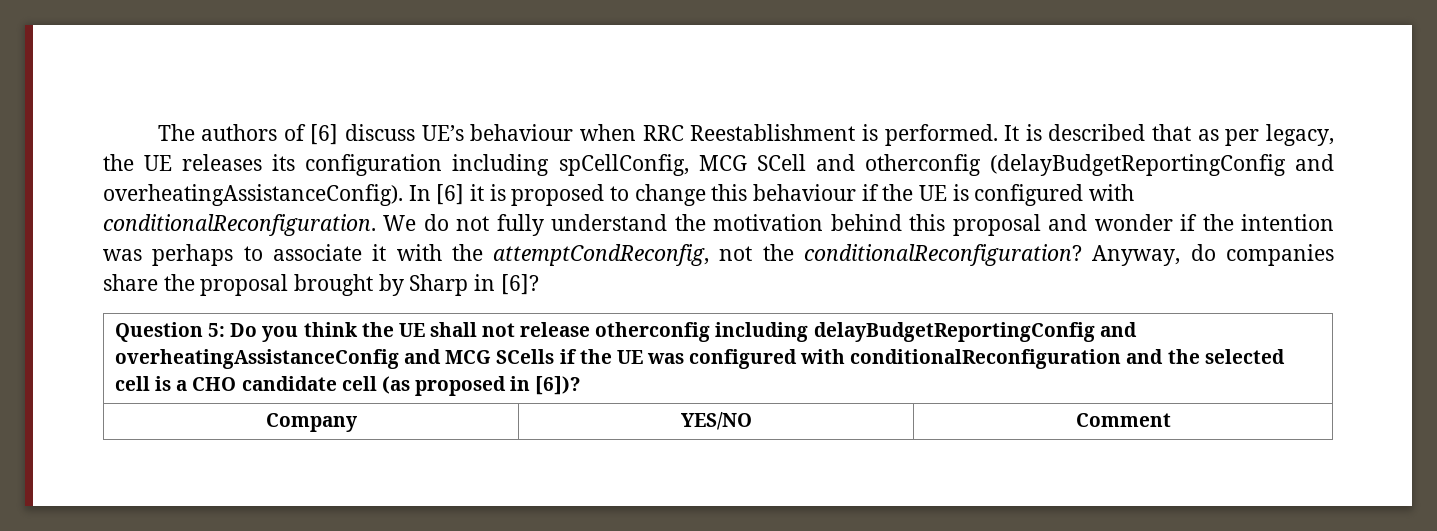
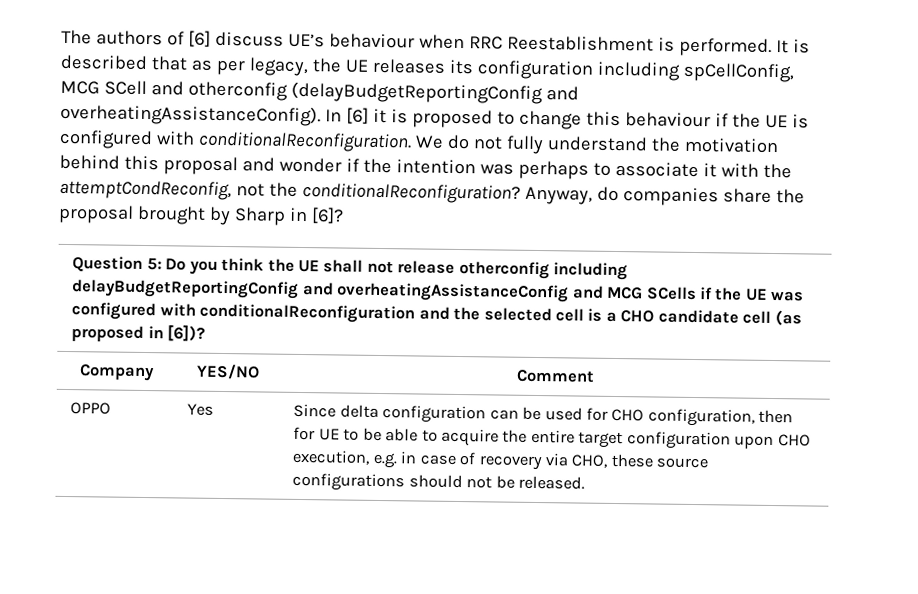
(1171, 420) none -> [70,402,112,415] [187,403,215,416] [293,403,794,427] [293,426,811,450] [292,449,709,471] [292,472,586,492] // OPPO | Yes | Since delta configuration can be used for CHO configuration, then for UE to be able to acquire the entire target configuration upon CHO execution, e.g. in case of recovery via CHO, these source configurations should not be released.

